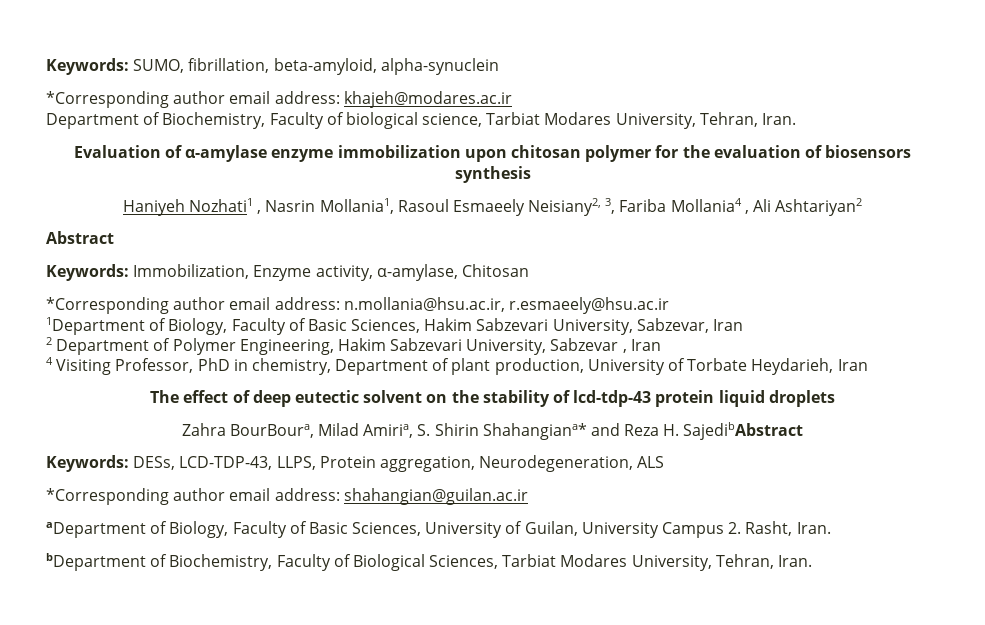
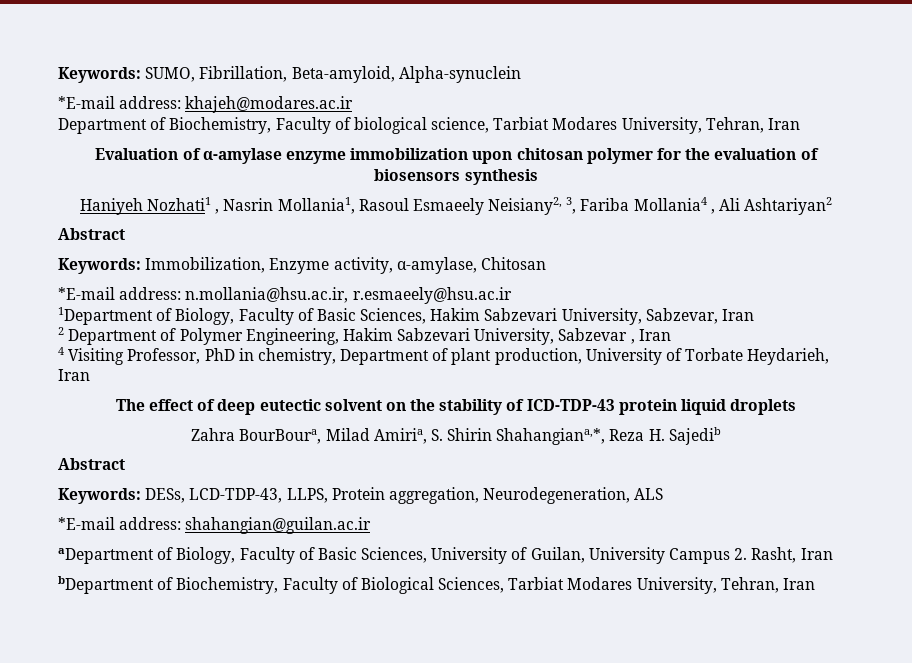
[188,58,499,75] [46,91,271,108] fibrillation, beta-amyloid, alpha-synuclein // *Corresponding author email -> [199,66,521,83] [58,96,115,109] Fibrillation, Beta-amyloid, Alpha-synuclein // *E-mail
[762,113,797,125] Iran. -> [768,118,801,130] Iran
[46,297,271,314] *Corresponding author email -> [58,287,115,300] *E-mail
[573,390,652,407] lcd-tdp-43 -> [526,399,615,411] ICD-TDP-43
[482,422,804,440] Shahangiana* and Reza H. SajedibAbstract -> [496,427,721,445] [58,458,125,470] Shahangiana,*, Reza H. Sajedib // Abstract
[46,488,271,505] *Corresponding author email -> [58,517,115,530] *E-mail
[796,522,831,534] Iran. -> [800,548,833,560] Iran
[778,555,813,567] Iran. -> [783,578,816,590] Iran

